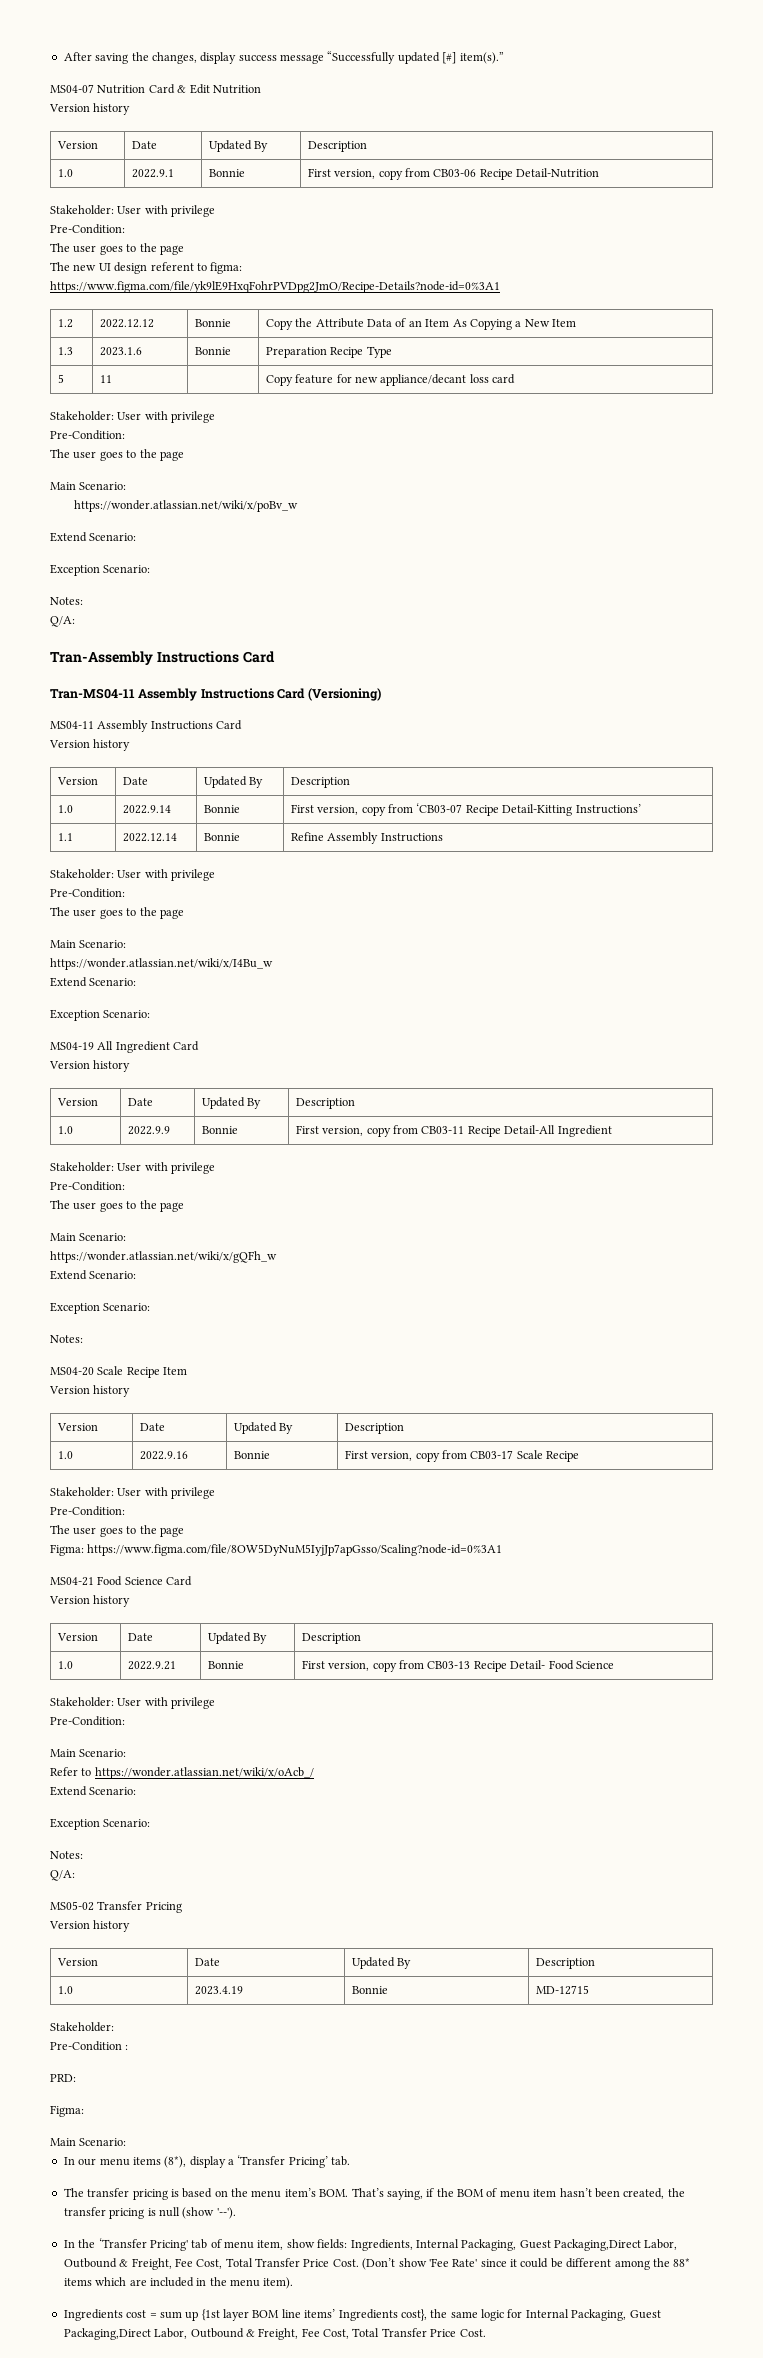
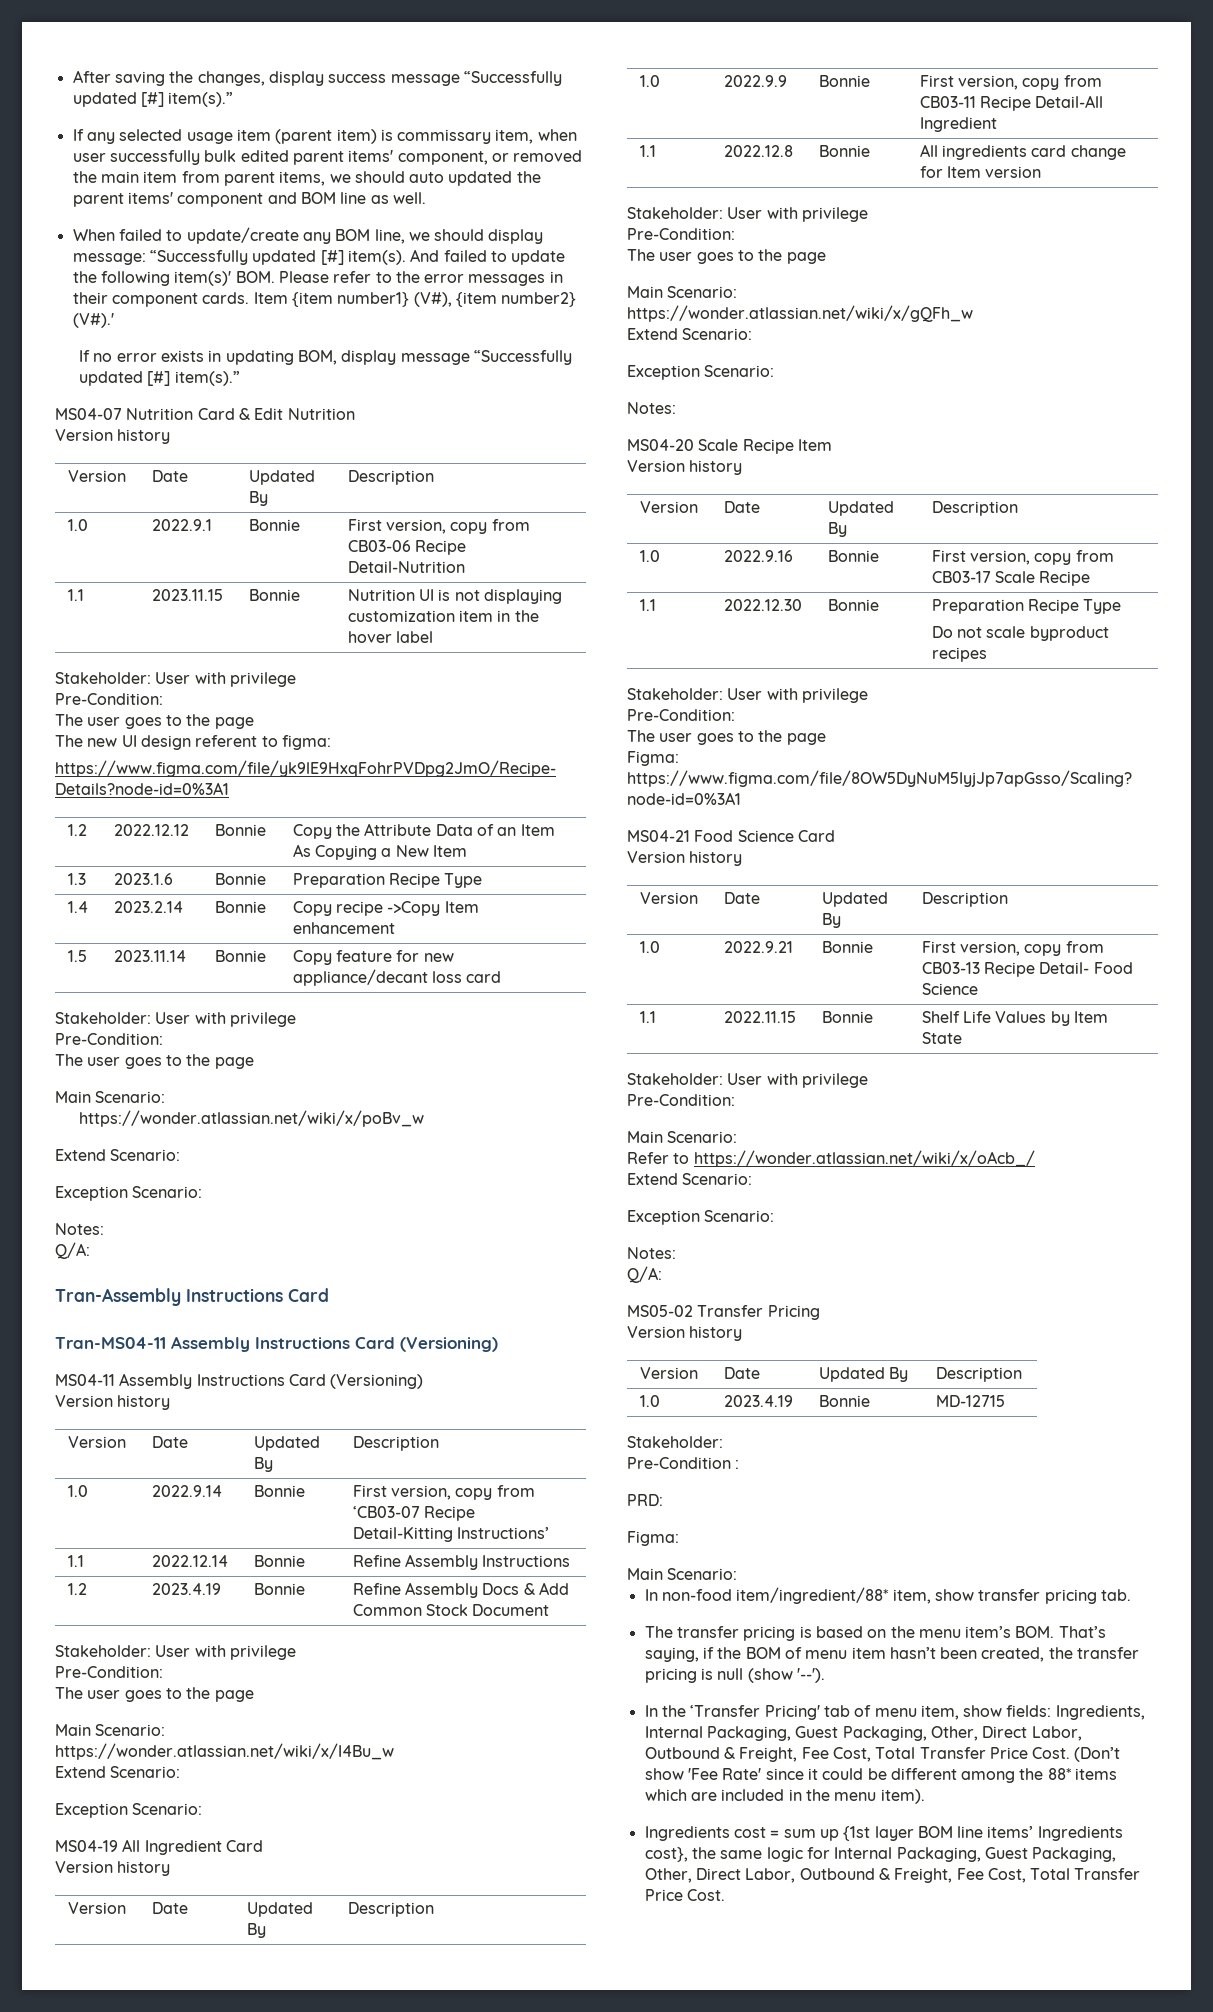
(504, 58) none -> [72,129,577,144] [72,150,583,165] [72,171,541,186] [72,192,426,207] [72,227,544,244] [72,249,566,265] [72,271,563,286] [72,292,577,307] [72,313,114,328] [79,350,572,365] [79,371,240,386] // If any selected usage item (parent item) is commissary item, when user successfully bulk edited parent items' component, or removed the main item from parent items, we should auto updated the parent items' component and BOM line as well. // When failed to update/create any BOM line, we should display message: “Successfully updated [#] item(s). And failed to update the following item(s)' BOM. Please refer to the error messages in their component cards. Item {item number1} (V#), {item number2} (V#).' // If no error exists in updating BOM, display message “Successfully updated [#] item(s).”
(600, 173) none -> [67,589,84,601] [151,589,223,601] [248,589,300,601] [347,589,562,604] [347,610,539,622] [347,631,434,643] // 1.1 | 2023.11.15 | Bonnie | Nutrition UI is not displaying customization item in the hover label
[57,374,64,383] [99,375,112,383] 5 | 11 | -> [67,901,88,913] [113,901,183,913] [214,901,266,913] [292,901,479,916] [292,922,395,934] [67,950,87,962] [113,950,186,962] [214,950,266,962] 1.4 | 2023.2.14 | Bonnie | Copy recipe ->Copy Item enhancement // 1.5 | 2023.11.14 | Bonnie
(243, 725) none -> [330,1374,424,1389] (Versioning)
(443, 837) none -> [67,1583,87,1595] [151,1583,221,1595] [253,1583,305,1595] [352,1582,569,1598] [352,1604,550,1616] // 1.2 | 2023.4.19 | Bonnie | Refine Assembly Docs & Add Common Stock Document
(612, 1131) none -> [639,145,656,157] [723,145,793,157] [818,145,870,157] [919,144,1126,160] [919,166,1042,178] // 1.1 | 2022.12.8 | Bonnie | All ingredients card change for Item version
(580, 1456) none -> [639,599,656,611] [723,599,802,611] [827,599,879,611] [931,599,1122,614] [931,626,1109,641] [931,647,987,662] // 1.1 | 2022.12.30 | Bonnie | Preparation Recipe Type // Do not scale byproduct recipes
(614, 1665) none -> [639,1011,656,1023] [723,1011,796,1023] [821,1011,873,1023] [921,1011,1108,1026] [921,1032,962,1044] // 1.1 | 2022.11.15 | Bonnie | Shelf Life Values by Item State
[78,2155,328,2168] our menu items (8*), display a ‘Transfer Pricing’ -> [661,1587,1097,1604] non-food item/ingredient/88* item, show transfer pricing
[554,2239,641,2251] Packaging,Direct -> [842,1726,1028,1741] Packaging, Other, Direct
[63,2328,151,2340] Packaging,Direct -> [1032,1847,1117,1862] [644,1868,741,1883] Packaging, Other, Direct

